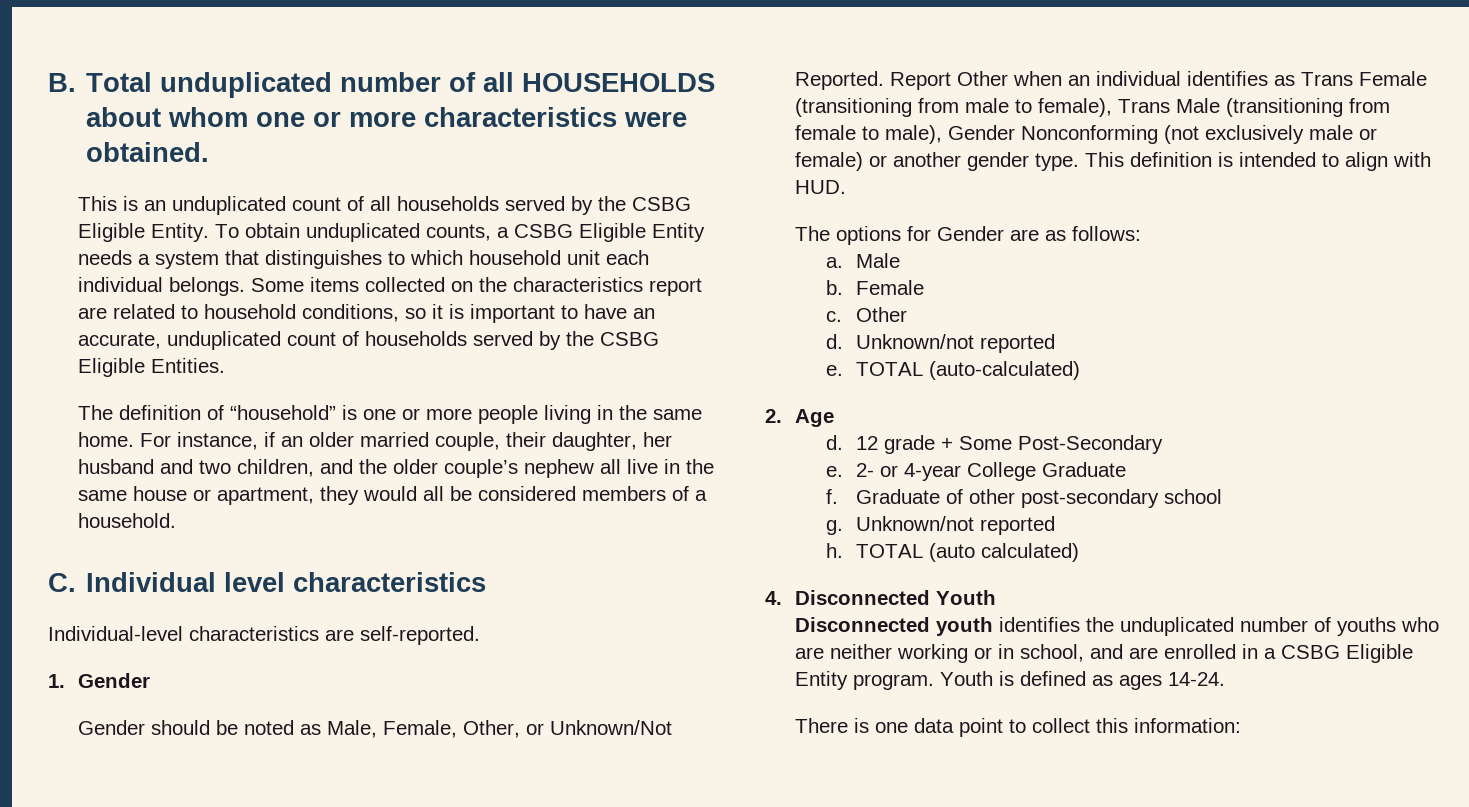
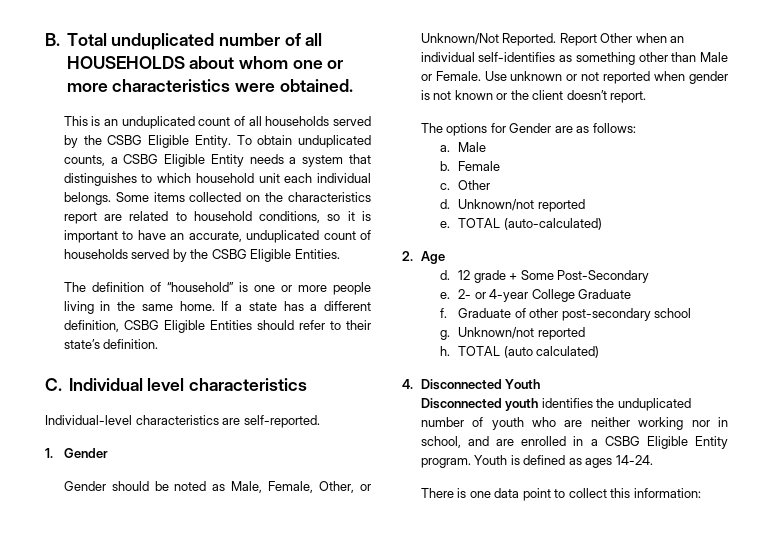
[140,432,673,451] [78,459,715,478] [78,486,708,505] [78,513,177,528] For instance, if an older married couple, their daughter, her husband and two children, and the older couple’s nephew all live in the same house or apartment, they would all be considered members of a household. -> [221,301,371,311] [63,320,371,333] [63,339,159,349] If a state has a different definition, CSBG Eligible Entities should refer to their state’s definition.
[1187,71,1428,86] [795,98,1391,117] [795,125,1378,144] [795,152,1432,171] [795,180,847,194] identifies as Trans Female (transitioning from male to female), Trans Male (transitioning from female to male), Gender Nonconforming (not exclusively male or female) or another gender type. This definition is intended to align with HUD. -> [478,52,728,65] [420,71,728,84] [420,90,647,103] self-identifies as something other than Male or Female. Use unknown or not reported when gender is not known or the client doesn’t report.
[1337,617,1397,636] youths -> [491,417,524,430] youth
[974,647,993,659] or -> [691,420,710,427] nor

